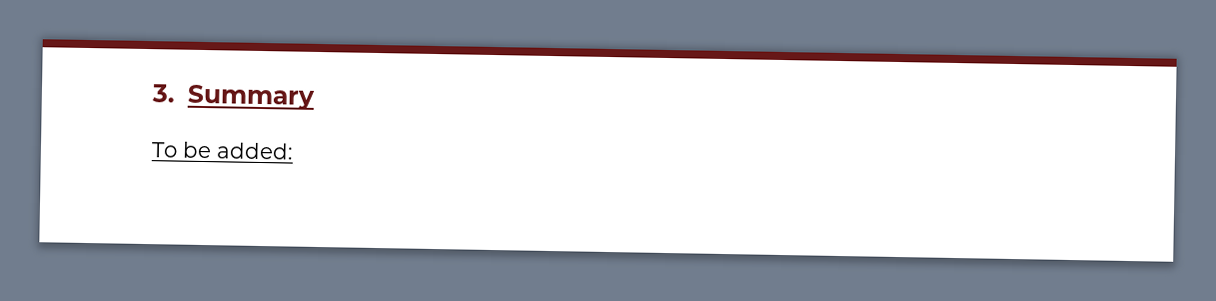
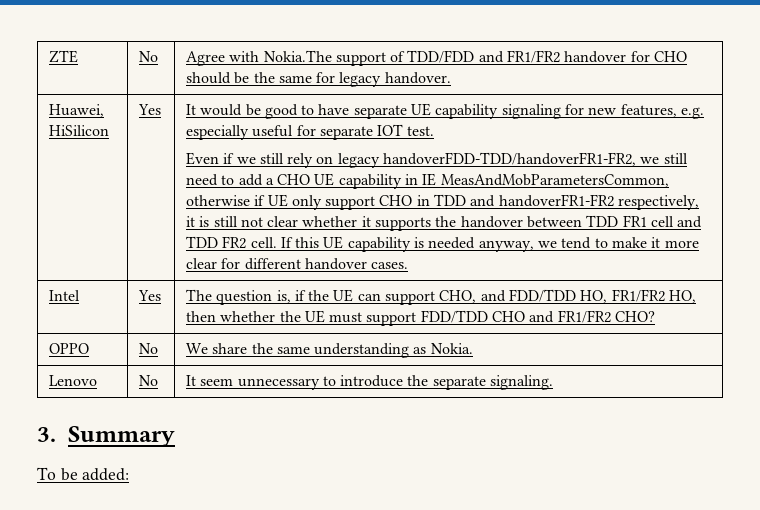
(151, 93) none -> [48,50,78,63] [138,51,158,62] [185,50,688,66] [185,72,451,87] [48,104,104,117] [48,125,109,136] [137,104,161,115] [185,103,705,119] [185,124,435,140] [185,152,688,168] [185,173,669,189] [185,194,700,210] [185,215,703,231] [185,236,699,252] [185,258,409,270] [48,290,80,301] [137,290,161,301] [185,289,697,305] [185,310,656,326] [48,343,89,354] [138,343,158,354] [185,343,473,358] [48,375,97,386] [138,375,158,386] [185,375,554,390] ZTE | No | Agree with Nokia.The support of TDD/FDD and FR1/FR2 handover for CHO should be the same for legacy handover. // Huawei, HiSilicon | Yes | It would be good to have separate UE capability signaling for new features, e.g. especially useful for separate IOT test. // Even if we still rely on legacy handoverFDD-TDD/handoverFR1-FR2, we still need to add a CHO UE capability in IE MeasAndMobParametersCommon, otherwise if UE only support CHO in TDD and handoverFR1-FR2 respectively, it is still not clear whether it supports the handover between TDD FR1 cell and TDD FR2 cell. If this UE capability is needed anyway, we tend to make it more clear for different handover cases. // Intel | Yes | The question is, if the UE can support CHO, and FDD/TDD HO, FR1/FR2 HO, then whether the UE must support FDD/TDD CHO and FR1/FR2 CHO? // OPPO | No | We share the same understanding as Nokia. // Lenovo | No | It seem unnecessary to introduce the separate signaling. //

